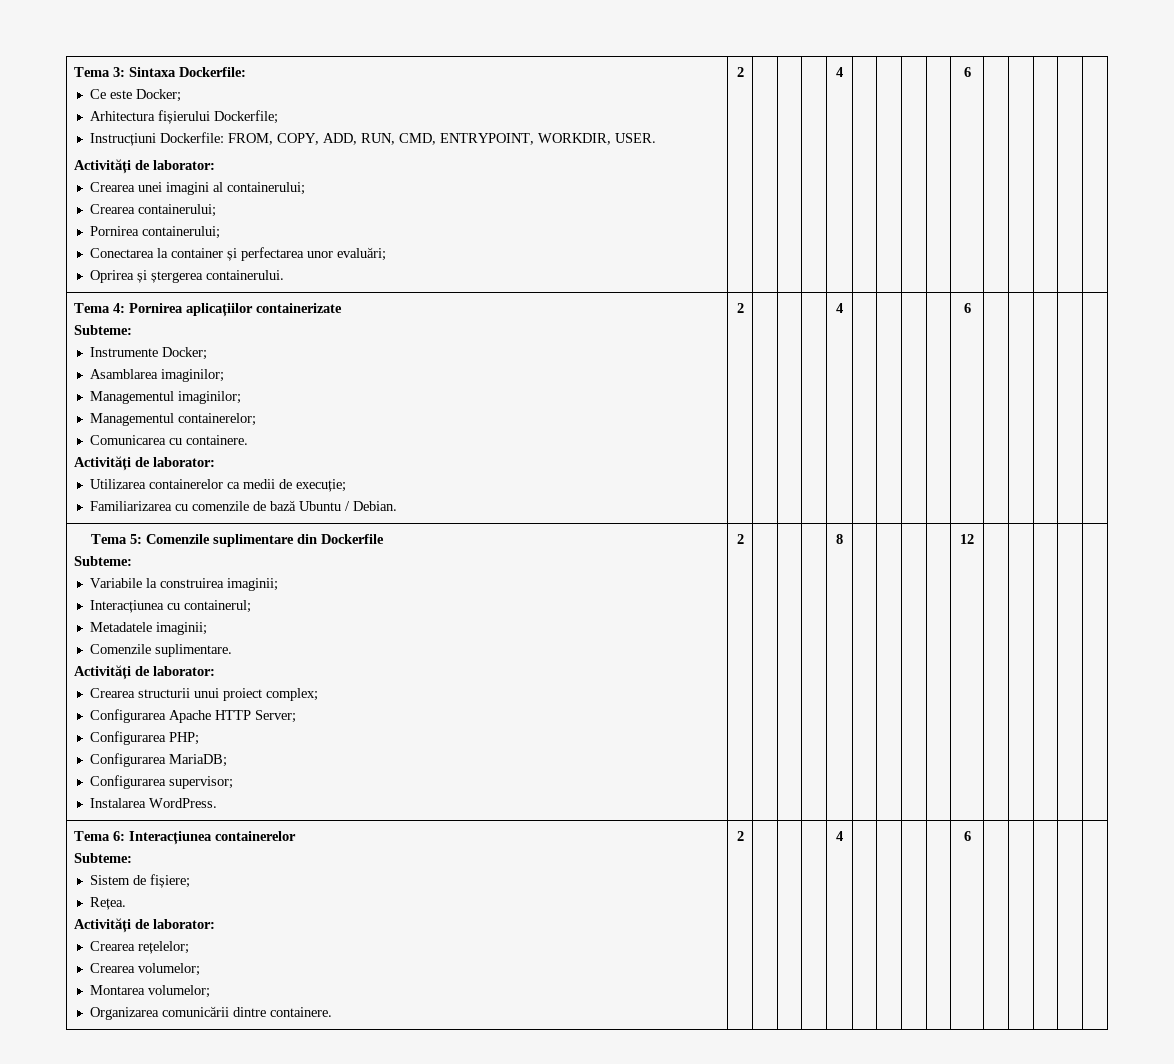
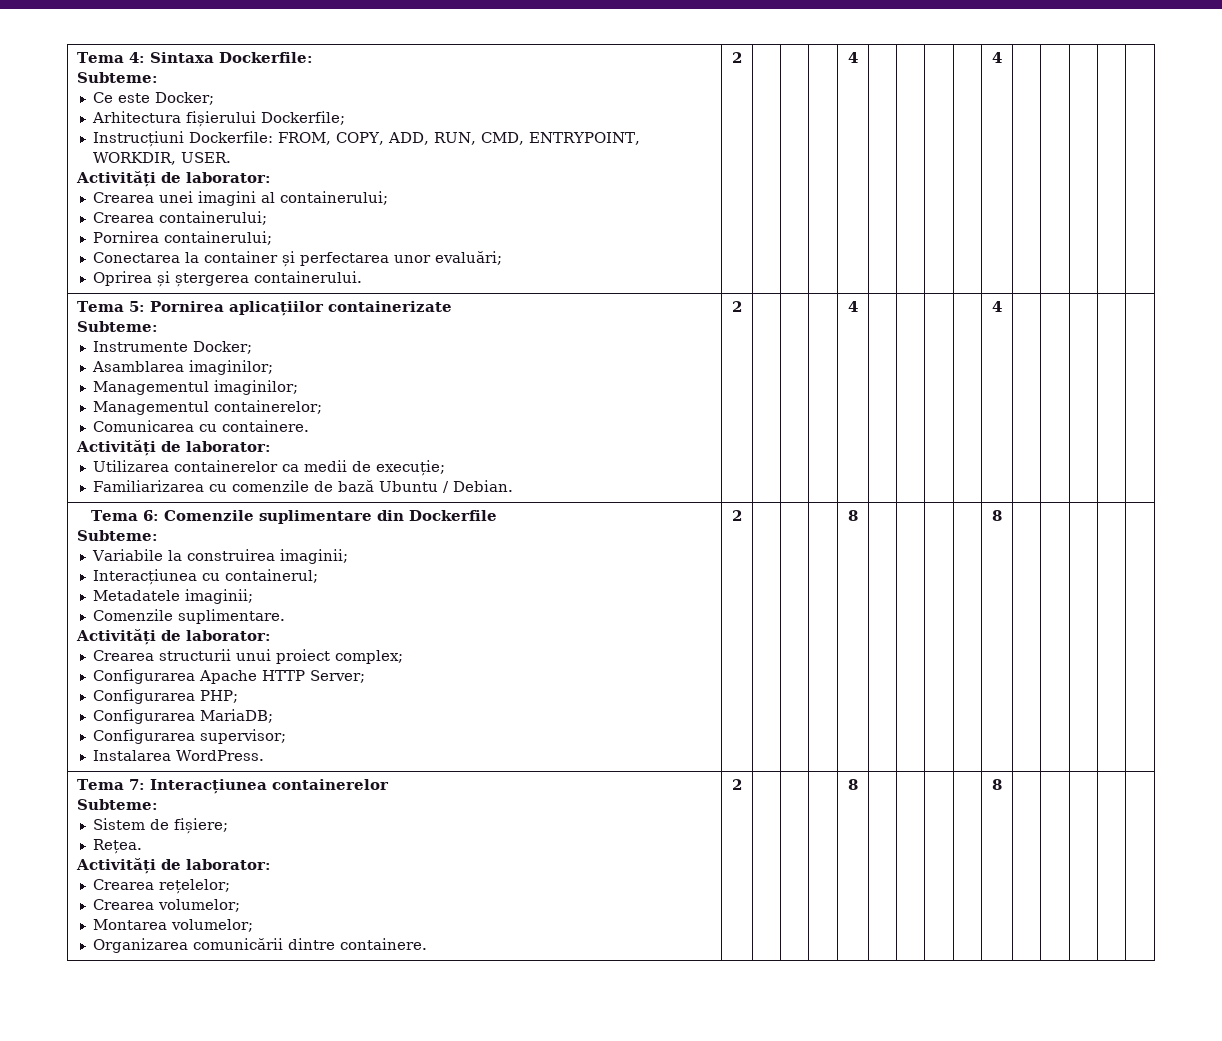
[73,67,125,77] Tema 3: -> [77,52,146,63] Tema 4:
(246, 72) none -> [77,72,159,83] // Subteme:
[963,67,971,77] [73,303,125,313] 6 | | | | | // Tema 4: -> [992,52,1002,63] [77,301,146,312] 4 | | | | | // Tema 5:
[963,303,971,313] [90,534,142,544] 6 | | | | | // Tema 5: -> [992,301,1002,312] [91,510,160,521] 4 | | | | | // Tema 6:
[960,534,974,544] [73,831,125,841] 12 | | | | | // Tema 6: -> [992,510,1002,521] [77,779,146,790] 8 | | | | | // Tema 7:
[836,831,843,841] [963,831,971,841] 4 | | | | | 6 -> [848,779,858,790] [992,779,1002,790] 8 | | | | | 8

